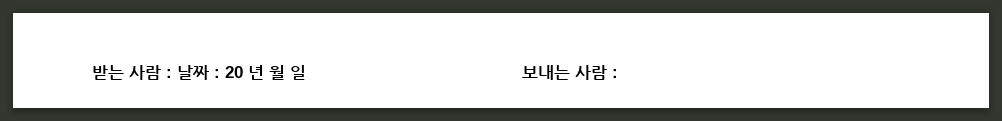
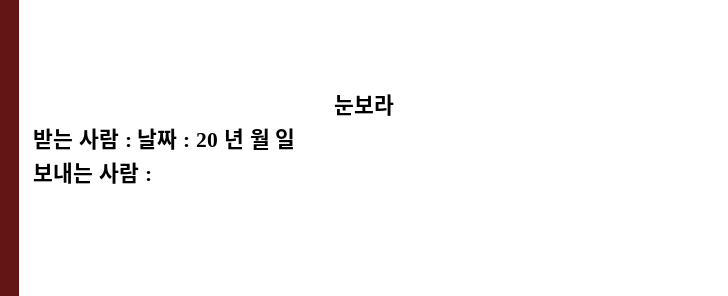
(92, 72) none -> [334,94,394,116] 눈보라 //

